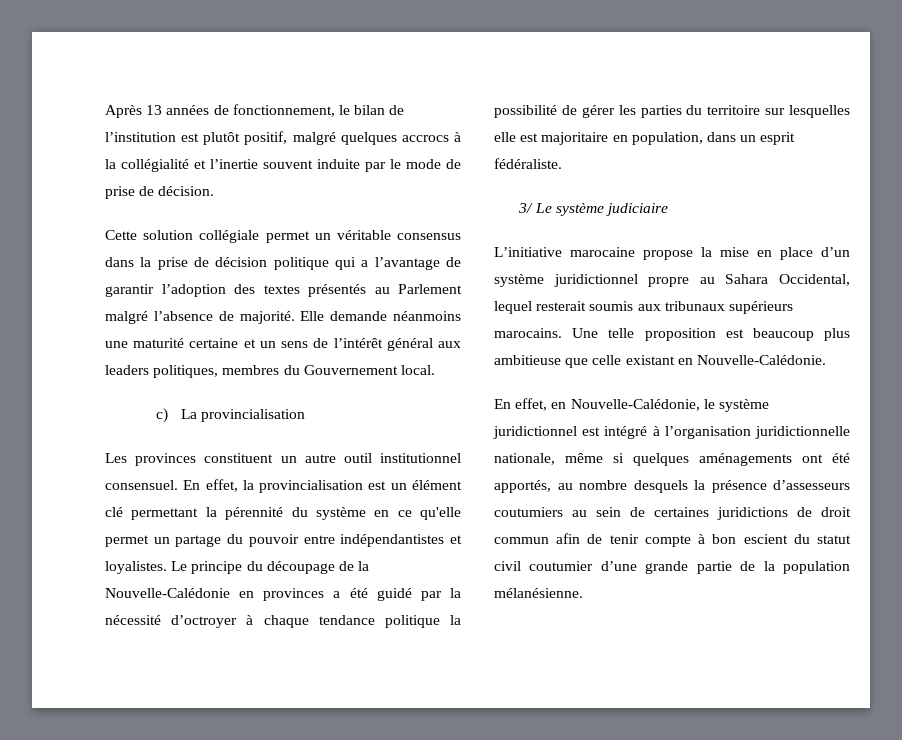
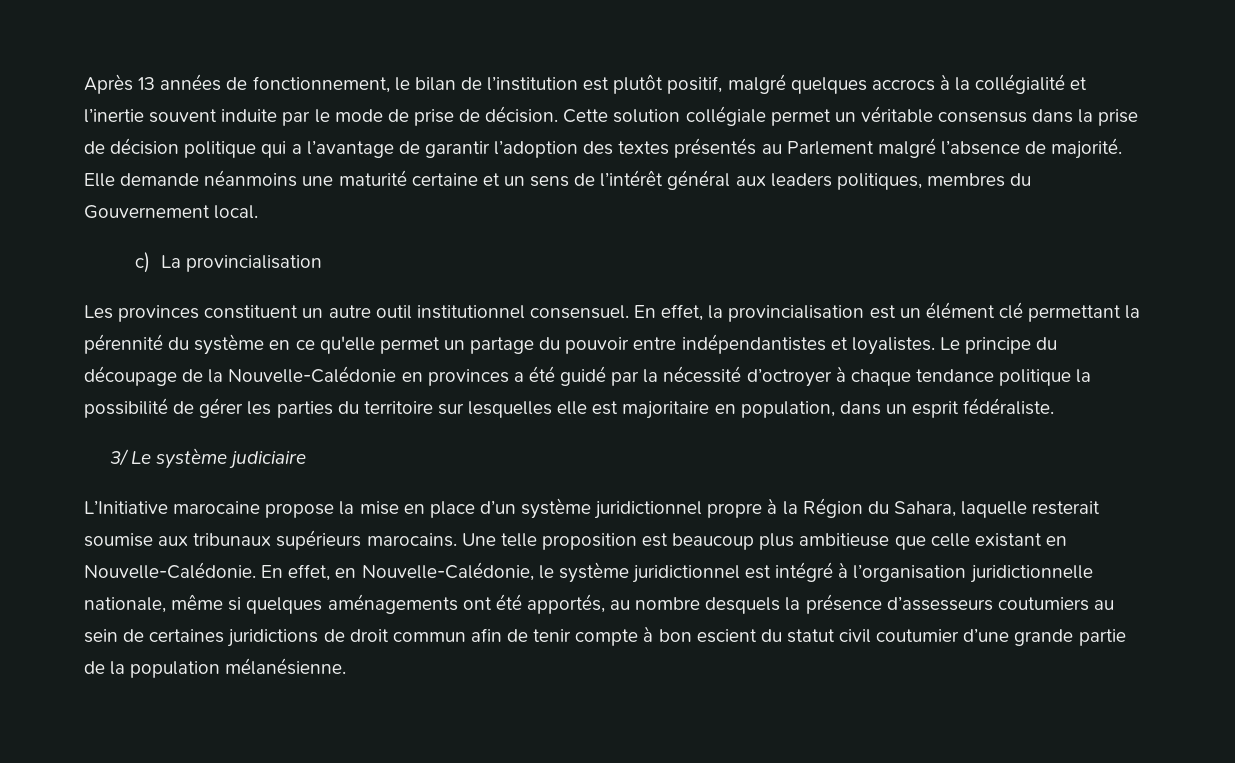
(215, 191) // -> (559, 114) none
[494,247,562,257] L’initiative -> [84,500,168,514] L’Initiative
[699,274,850,286] [494,301,634,314] au Sahara Occidental, lequel resterait soumis -> [767,498,1101,518] [84,533,153,547] à la Région du Sahara, laquelle resterait soumise
(826, 360) // -> (256, 570) none

